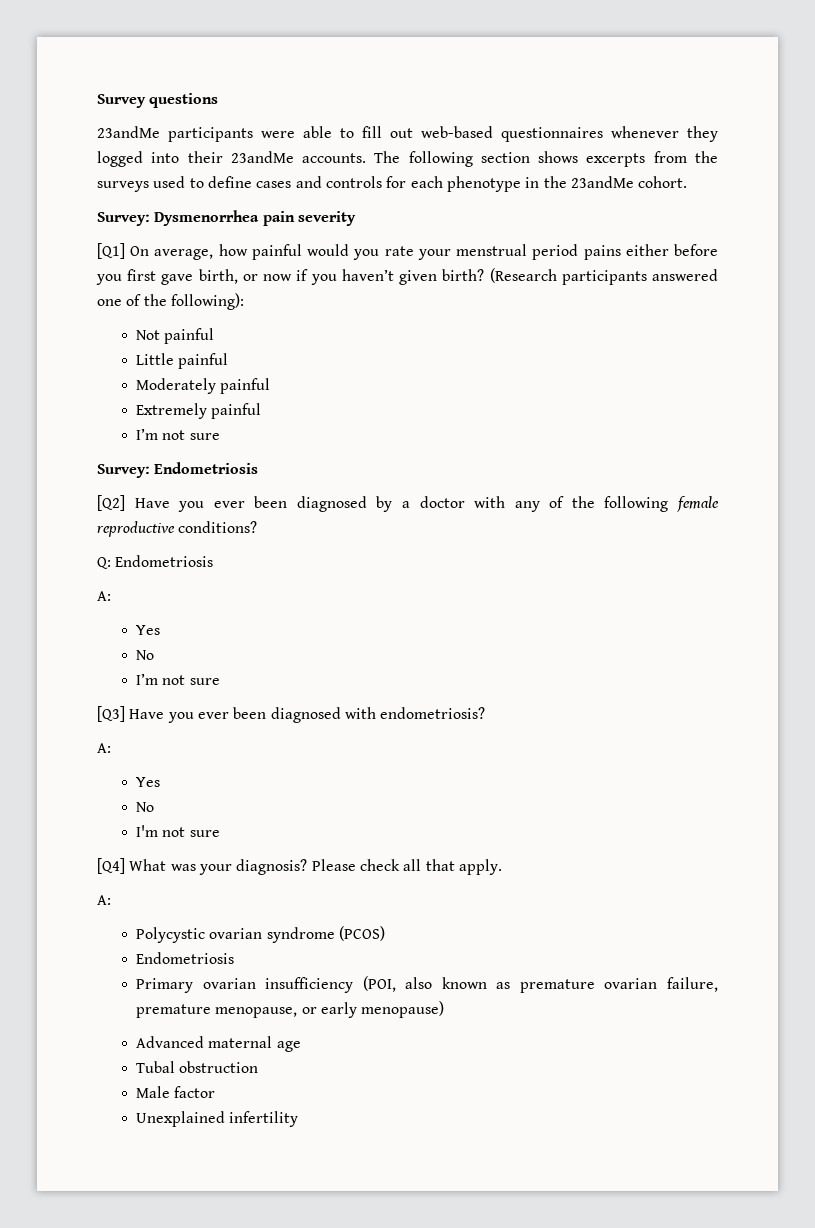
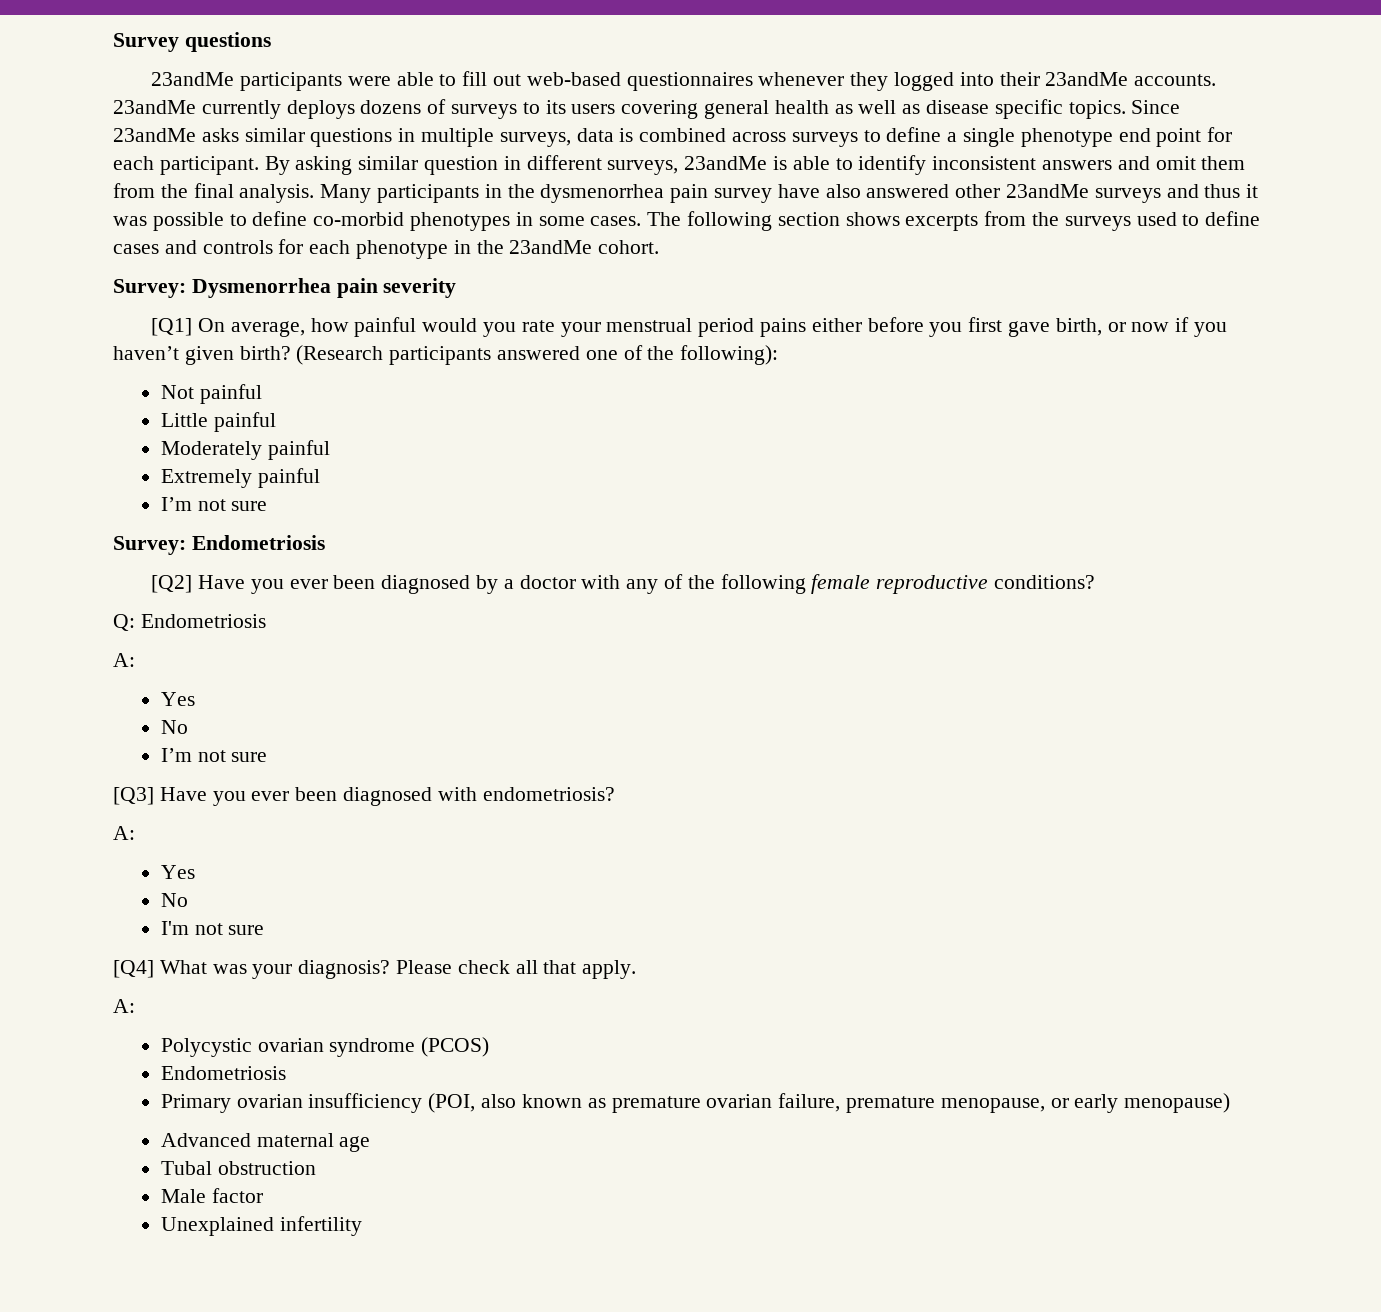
(367, 158) none -> [113,99,1181,119] [113,127,1233,147] [113,155,1246,175] [113,183,1259,203] [113,211,642,231] 23andMe currently deploys dozens of surveys to its users covering general health as well as disease specific topics. Since 23andMe asks similar questions in multiple surveys, data is combined across surveys to define a single phenotype end point for each participant. By asking similar question in different surveys, 23andMe is able to identify inconsistent answers and omit them from the final analysis. Many participants in the dysmenorrhea pain survey have also answered other 23andMe surveys and thus it was possible to define co-morbid phenotypes in some cases.

